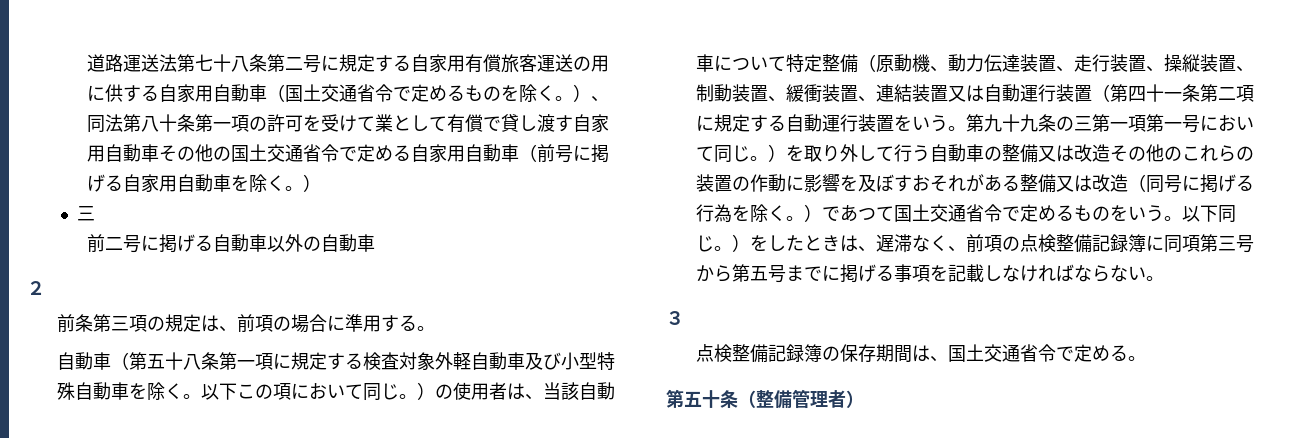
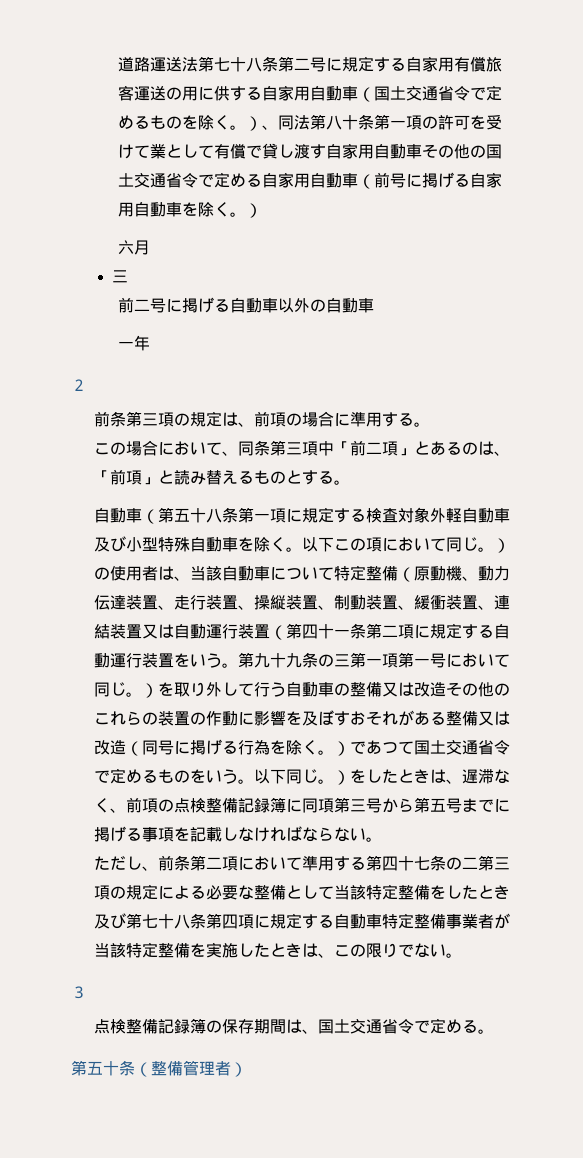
(322, 183) none -> [117,240,150,255] // 六月
(376, 243) none -> [117,335,150,351] // 一年
(436, 328) none -> [94,440,511,456] [94,469,351,485] // この場合において、同条第三項中「前二項」とあるのは、「前項」と読み替えるものとする。
(1165, 278) none -> [94,855,511,871] [94,884,511,900] [94,913,511,929] [94,942,463,958] // ただし、前条第二項において準用する第四十七条の二第三項の規定による必要な整備として当該特定整備をしたとき及び第七十八条第四項に規定する自動車特定整備事業者が当該特定整備を実施したときは、この限りでない。

